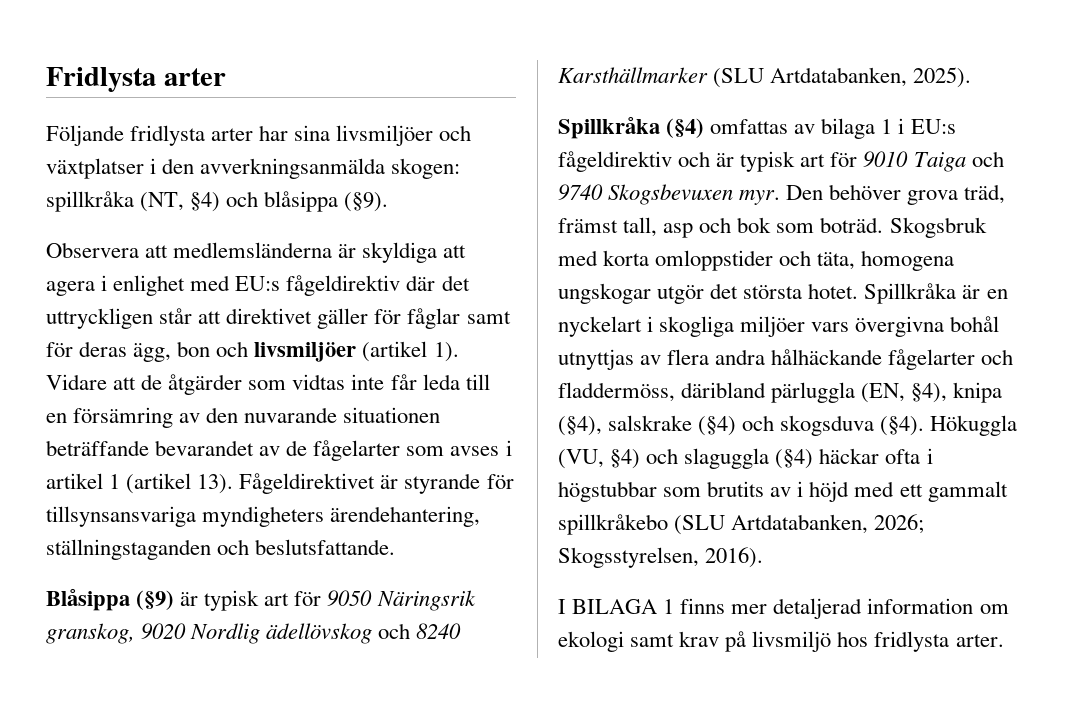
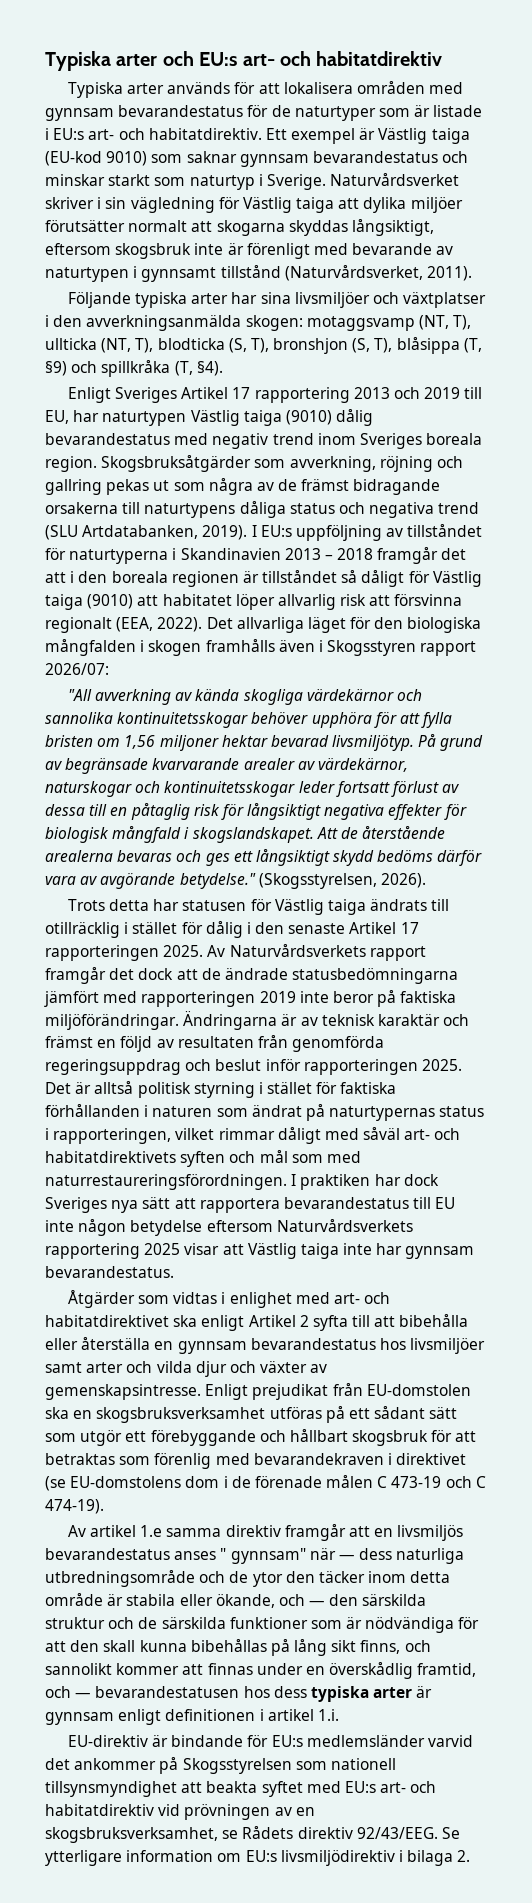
[46,67,226,92] Fridlysta arter -> [45,51,443,71] [67,81,464,98] [45,105,483,121] [45,128,470,144] [45,151,469,167] [45,173,460,190] [45,197,463,213] [45,219,434,236] [45,243,454,259] [45,265,472,282] Typiska arter och EU:s art- och habitatdirektiv // Typiska arter används för att lokalisera områden med gynnsam bevarandestatus för de naturtyper som är listade i EU:s art- och habitatdirektiv. Ett exempel är Västlig taiga (EU-kod 9010) som saknar gynnsam bevarandestatus och minskar starkt som naturtyp i Sverige. Naturvårdsverket skriver i sin vägledning för Västlig taiga att dylika miljöer förutsätter normalt att skogarna skyddas långsiktigt, eftersom skogsbruk inte är förenligt med bevarande av naturtypen i gynnsamt tillstånd (Naturvårdsverket, 2011).
[130,125,206,146] fridlysta -> [135,292,188,308] typiska
[46,191,389,212] [46,242,467,263] [46,275,470,296] [46,308,511,329] [46,341,459,362] [46,374,490,395] [46,407,441,428] [46,440,512,461] [46,473,514,494] [46,506,481,527] [46,539,396,560] [46,588,476,611] [46,623,462,644] [558,67,972,88] [558,116,956,139] [558,151,1004,172] [558,184,1006,205] [558,217,987,238] [558,250,955,271] [558,283,1008,304] [558,316,1000,337] [558,349,1014,370] [558,382,1003,403] [558,415,1018,436] [558,448,933,469] [558,481,1008,502] [558,514,925,535] [558,547,764,568] [558,598,1009,619] [558,631,1004,652] spillkråka (NT, §4) och blåsippa (§9). // Observera att medlemsländerna är skyldiga att agera i enlighet med EU:s fågeldirektiv där det uttryckligen står att direktivet gäller för fåglar samt för deras ägg, bon och livsmiljöer (artikel 1). Vidare att de åtgärder som vidtas inte får leda till en försämring av den nuvarande situationen beträffande bevarandet av de fågelarter som avses i artikel 1 (artikel 13). Fågeldirektivet är styrande för tillsynsansvariga myndigheters ärendehantering, ställningstaganden och beslutsfattande. // Blåsippa (§9) är typisk art för 9050 Näringsrik granskog, 9020 Nordlig ädellövskog och 8240 Karsthällmarker (SLU Artdatabanken, 2025). // Spillkråka (§4) omfattas av bilaga 1 i EU:s fågeldirektiv och är typisk art för 9010 Taiga och 9740 Skogsbevuxen myr. Den behöver grova träd, främst tall, asp och bok som boträd. Skogsbruk med korta omloppstider och täta, homogena ungskogar utgör det största hotet. Spillkråka är en nyckelart i skogliga miljöer vars övergivna bohål utnyttjas av flera andra hålhäckande fågelarter och fladdermöss, däribland pärluggla (EN, §4), knipa (§4), salskrake (§4) och skogsduva (§4). Hökuggla (VU, §4) och slaguggla (§4) häckar ofta i högstubbar som brutits av i höjd med ett gammalt spillkråkebo (SLU Artdatabanken, 2026; Skogsstyrelsen, 2016). // I BILAGA 1 finns mer detaljerad information om ekologi samt krav på livsmiljö hos fridlysta arter. -> [306,315,472,331] [45,337,482,354] [45,360,223,377] [67,387,483,403] [45,409,374,426] [45,433,483,449] [45,455,463,472] [45,478,441,495] [45,501,480,518] [45,524,483,541] [45,547,467,564] [45,570,482,587] [45,594,463,610] [45,617,482,633] [45,639,477,656] [45,663,109,675] [67,689,423,705] [45,712,453,728] [45,734,484,751] [45,758,408,774] [45,781,460,797] [45,803,467,820] [45,826,446,843] [45,849,483,866] [45,873,426,889] [67,899,450,915] [45,921,419,938] [45,944,426,961] [45,967,459,984] [44,990,457,1007] [45,1011,470,1030] [45,1035,385,1052] [45,1059,462,1075] [45,1081,397,1098] [45,1104,485,1121] [45,1127,461,1144] [45,1150,361,1167] [45,1174,439,1190] [45,1197,456,1213] [45,1219,413,1236] [45,1243,475,1259] [45,1266,174,1278] [67,1290,391,1308] [45,1314,469,1331] [45,1337,486,1354] [45,1361,328,1377] [45,1383,471,1400] [45,1406,458,1423] [45,1429,477,1446] [45,1453,467,1469] [45,1475,486,1491] [45,1499,104,1514] [67,1524,464,1541] [45,1548,465,1564] [45,1570,451,1587] [45,1593,427,1608] [45,1617,480,1633] [45,1639,431,1656] [45,1662,477,1679] [45,1686,433,1702] [45,1709,339,1725] [67,1735,474,1747] [45,1757,396,1774] [45,1781,437,1797] [45,1804,315,1820] [45,1826,460,1843] [45,1850,471,1866] motaggsvamp (NT, T), ullticka (NT, T), blodticka (S, T), bronshjon (S, T), blåsippa (T, §9) och spillkråka (T, §4). // Enligt Sveriges Artikel 17 rapportering 2013 och 2019 till EU, har naturtypen Västlig taiga (9010) dålig bevarandestatus med negativ trend inom Sveriges boreala region. Skogsbruksåtgärder som avverkning, röjning och gallring pekas ut som några av de främst bidragande orsakerna till naturtypens dåliga status och negativa trend (SLU Artdatabanken, 2019). I EU:s uppföljning av tillståndet för naturtyperna i Skandinavien 2013 – 2018 framgår det att i den boreala regionen är tillståndet så dåligt för Västlig taiga (9010) att habitatet löper allvarlig risk att försvinna regionalt (EEA, 2022). Det allvarliga läget för den biologiska mångfalden i skogen framhålls även i Skogsstyren rapport 2026/07: // "All avverkning av kända skogliga värdekärnor och sannolika kontinuitetsskogar behöver upphöra för att fylla bristen om 1,56 miljoner hektar bevarad livsmiljötyp. På grund av begränsade kvarvarande arealer av värdekärnor, naturskogar och kontinuitetsskogar leder fortsatt förlust av dessa till en påtaglig risk för långsiktigt negativa effekter för biologisk mångfald i skogslandskapet. Att de återstående arealerna bevaras och ges ett långsiktigt skydd bedöms därför vara av avgörande betydelse." (Skogsstyrelsen, 2026). // Trots detta har statusen för Västlig taiga ändrats till otillräcklig i stället för dålig i den senaste Artikel 17 rapporteringen 2025. Av Naturvårdsverkets rapport framgår det dock att de ändrade statusbedömningarna jämfört med rapporteringen 2019 inte beror på faktiska miljöförändringar. Ändringarna är av teknisk karaktär och främst en följd av resultaten från genomförda regeringsuppdrag och beslut inför rapporteringen 2025. Det är alltså politisk styrning i stället för faktiska förhållanden i naturen som ändrat på naturtypernas status i rapporteringen, vilket rimmar dåligt med såväl art- och habitatdirektivets syften och mål som med naturrestaureringsförordningen. I praktiken har dock Sveriges nya sätt att rapportera bevarandestatus till EU inte någon betydelse eftersom Naturvårdsverkets rapportering 2025 visar att Västlig taiga inte har gynnsam bevarandestatus. // Åtgärder som vidtas i enlighet med art- och habitatdirektivet ska enligt Artikel 2 syfta till att bibehålla eller återställa en gynnsam bevarandestatus hos livsmiljöer samt arter och vilda djur och växter av gemenskapsintresse. Enligt prejudikat från EU-domstolen ska en skogsbruksverksamhet utföras på ett sådant sätt som utgör ett förebyggande och hållbart skogsbruk för att betraktas som förenlig med bevarandekraven i direktivet (se EU-domstolens dom i de förenade målen C 473-19 och C 474-19). // Av artikel 1.e samma direktiv framgår att en livsmiljös bevarandestatus anses " gynnsam" när — dess naturliga utbredningsområde och de ytor den täcker inom detta område är stabila eller ökande, och — den särskilda struktur och de särskilda funktioner som är nödvändiga för att den skall kunna bibehållas på lång sikt finns, och sannolikt kommer att finnas under en överskådlig framtid, och — bevarandestatusen hos dess typiska arter är gynnsam enligt definitionen i artikel 1.i. // EU-direktiv är bindande för EU:s medlemsländer varvid det ankommer på Skogsstyrelsen som nationell tillsynsmyndighet att beakta syftet med EU:s art- och habitatdirektiv vid prövningen av en skogsbruksverksamhet, se Rådets direktiv 92/43/EEG. Se ytterligare information om EU:s livsmiljödirektiv i bilaga 2.

